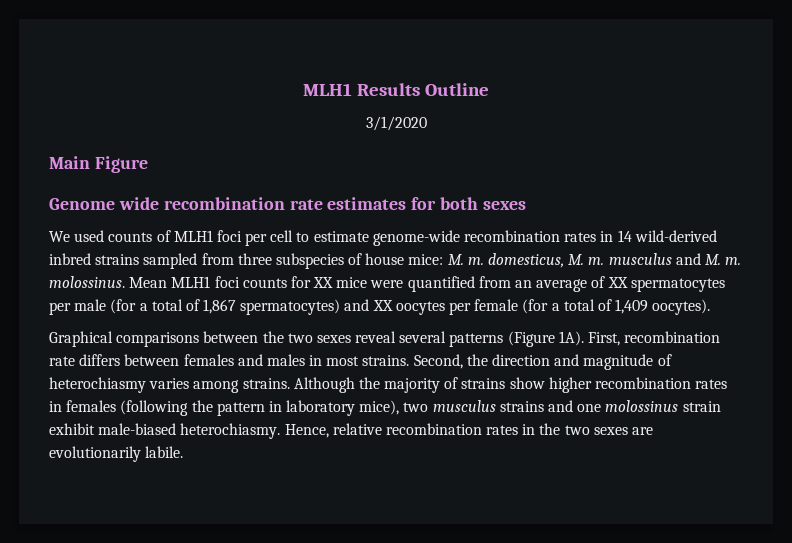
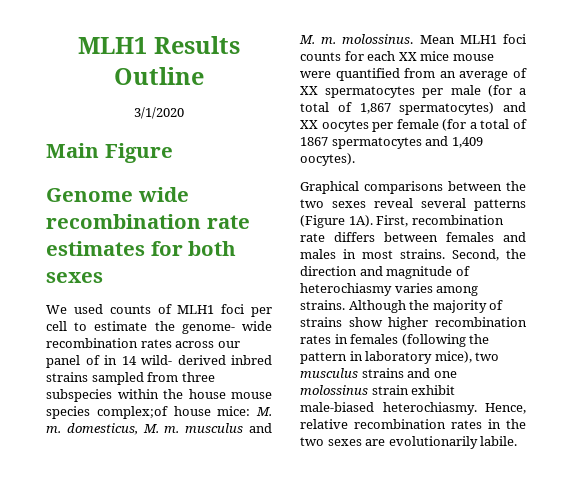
[372,230,717,246] genome-wide recombination rates in 14 wild-derived -> [154,321,272,334] [46,338,240,348] [46,355,226,368] the genome- wide recombination rates across our panel of in 14 wild- derived
[348,253,363,265] of -> [117,389,272,399] [46,406,168,419] within the house mouse species complex;of
(311, 282) none -> [367,51,396,61] each
(368, 282) none -> [452,54,494,61] mouse
(612, 305) none -> [300,136,449,149] 1867 spermatocytes and

